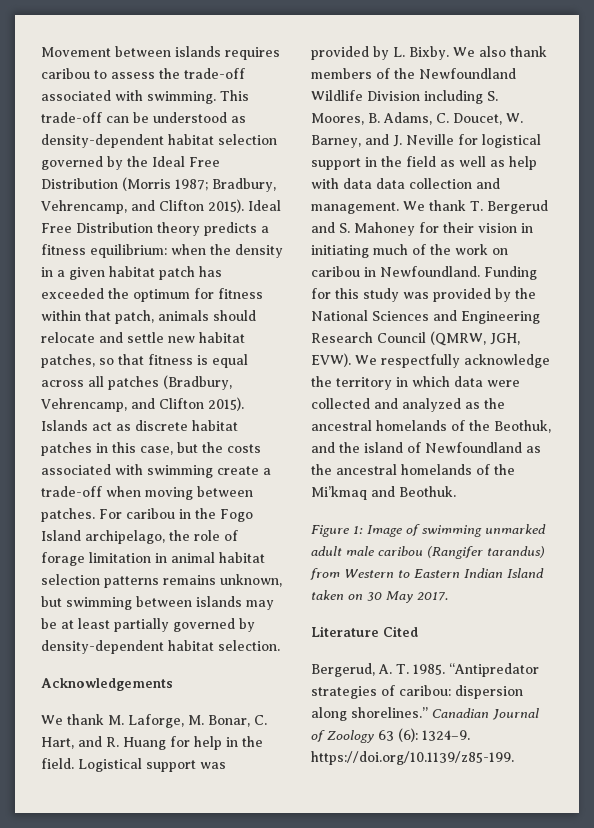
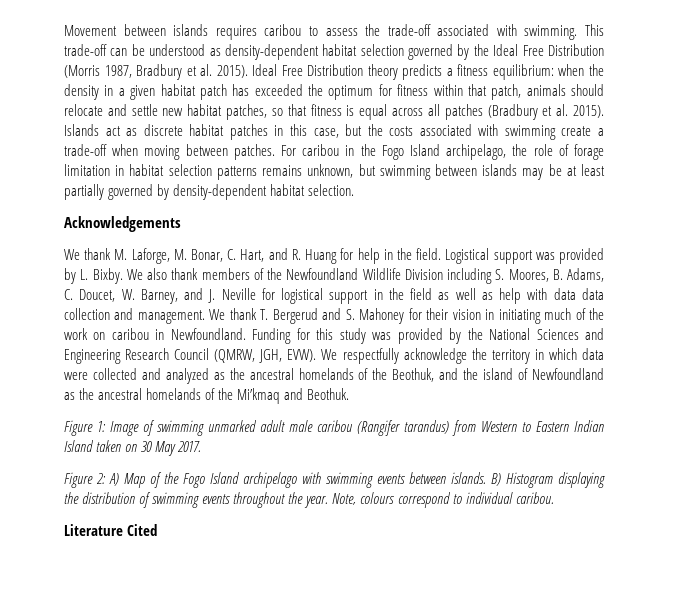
[175,178,276,192] [41,200,204,214] 1987; Bradbury, Vehrencamp, and Clifton -> [104,64,213,80] 1987, Bradbury et al.
[163,375,232,390] [41,398,204,412] (Bradbury, Vehrencamp, and Clifton -> [487,104,569,120] (Bradbury et al.
[171,552,215,563] animal -> (125, 170) none
[311,626,418,637] [311,663,539,677] [311,685,523,699] [311,707,539,721] [311,728,470,743] [311,751,514,765] Literature Cited // Bergerud, A. T. 1985. “Antipredator strategies of caribou: dispersion along shorelines.” Canadian Journal of Zoology 63 (6): 1324–9. https://doi.org/10.1139/z85-199. -> [64,472,606,488] [64,492,554,508] [64,524,158,536] Figure 2: A) Map of the Fogo Island archipelago with swimming events between islands. B) Histogram displaying the distribution of swimming events throughout the year. Note, colours correspond to individual caribou. // Literature Cited

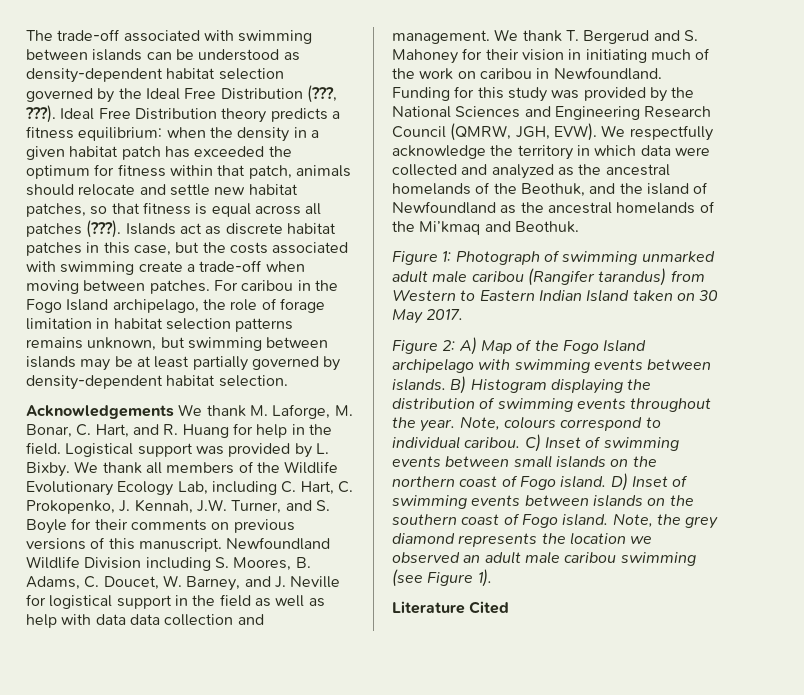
[64,24,604,40] [64,44,107,56] Movement between islands requires caribou to assess the trade-off associated with swimming. This trade-off -> [26,29,313,44] [26,49,143,61] The trade-off associated with swimming between islands
[64,64,248,80] (Morris 1987, Bradbury et al. 2015). -> [306,85,337,103] [25,105,56,123] (???, ???).
[487,104,604,120] (Bradbury et al. 2015). -> [86,220,122,238] (???).
(181, 224) // -> (174, 412) none
[147,268,199,280] also thank -> [102,462,162,474] thank all
(282, 274) none -> [284,461,339,474] [26,481,353,496] [26,499,330,514] [26,518,295,534] [26,537,222,552] Wildlife Evolutionary Ecology Lab, including C. Hart, C. Prokopenko, J. Kennah, J.W. Turner, and S. Boyle for their comments on previous versions of this manuscript.
[110,421,139,436] Image -> [455,251,540,265] Photograph
(554, 498) none -> [524,434,679,452] [392,455,657,468] [392,473,689,491] [392,494,694,509] [392,513,719,529] [392,532,653,547] [392,551,696,566] [392,569,492,587] C) Inset of swimming events between small islands on the northern coast of Fogo island. D) Inset of swimming events between islands on the southern coast of Fogo island. Note, the grey diamond represents the location we observed an adult male caribou swimming (see Figure 1).

